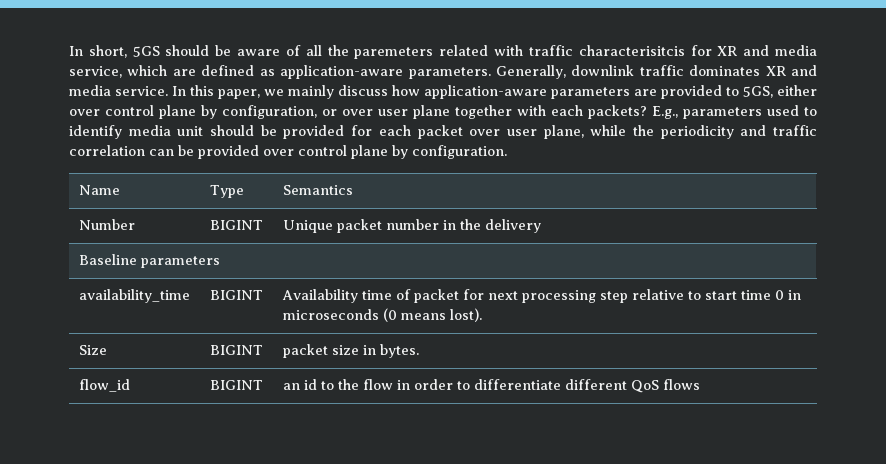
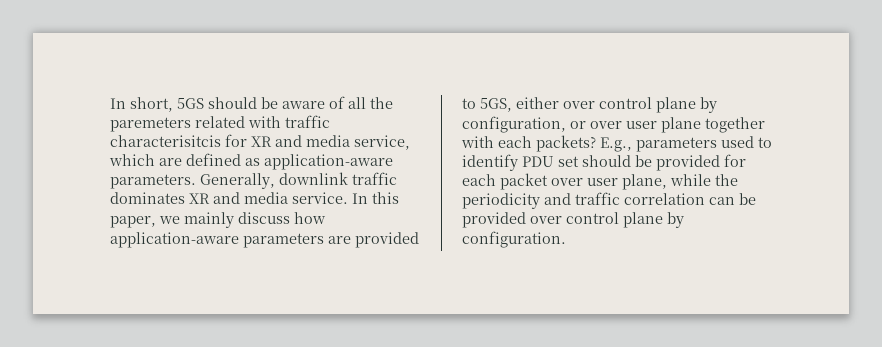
[128,125,204,136] media unit -> [522,156,579,167] PDU set
[78,185,120,195] [209,185,244,198] [282,185,353,195] [78,219,135,230] [209,220,263,230] [282,219,541,233] [78,254,220,268] [78,289,190,303] [209,290,263,300] [281,289,801,303] [282,308,482,322] [78,345,107,355] [209,345,263,355] [282,344,419,358] [78,379,130,392] [209,380,263,390] [282,379,700,393] // Name | Type | Semantics // Number | BIGINT | Unique packet number in the delivery // Baseline parameters // availability_time | BIGINT | Availability time of packet for next processing step relative to start time 0 in microseconds (0 means lost). // Size | BIGINT | packet size in bytes. // flow_id | BIGINT | an id to the flow in order to differentiate different QoS flows -> (566, 239) none

